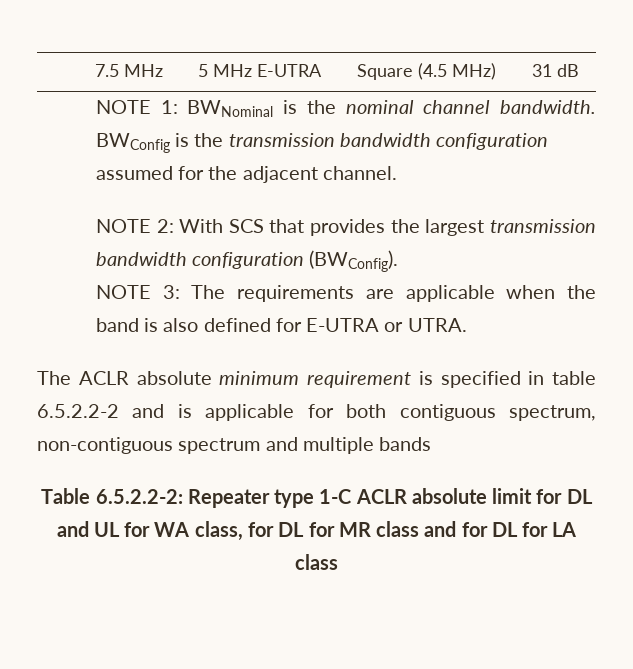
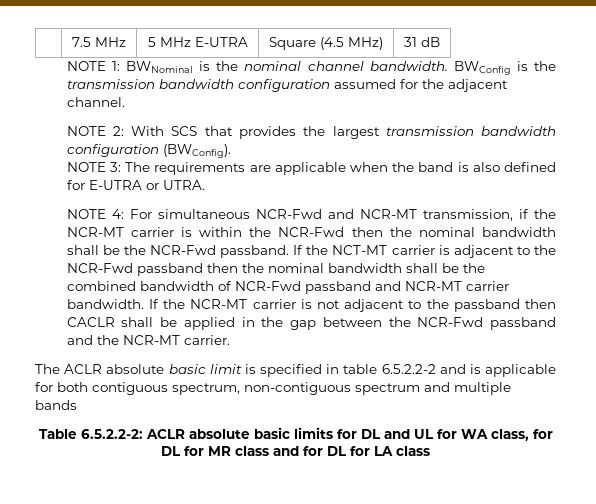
(467, 325) none -> [66,209,557,221] [66,227,556,237] [66,245,556,258] [66,263,485,276] [66,281,509,294] [66,299,556,312] [66,317,556,330] [66,335,230,345] // NOTE 4: For simultaneous NCR-Fwd and NCR-MT transmission, if the NCR-MT carrier is within the NCR-Fwd then the nominal bandwidth shall be the NCR-Fwd passband. If the NCT-MT carrier is adjacent to the NCR-Fwd passband then the nominal bandwidth shall be the combined bandwidth of NCR-Fwd passband and NCR-MT carrier bandwidth. If the NCR-MT carrier is not adjacent to the passband then CACLR shall be applied in the gap between the NCR-Fwd passband and the NCR-MT carrier.
[219,371,411,388] minimum requirement -> [168,364,242,374] basic limit
[187,488,533,508] Repeater type 1-C ACLR absolute limit -> [145,427,333,439] ACLR absolute basic limits

